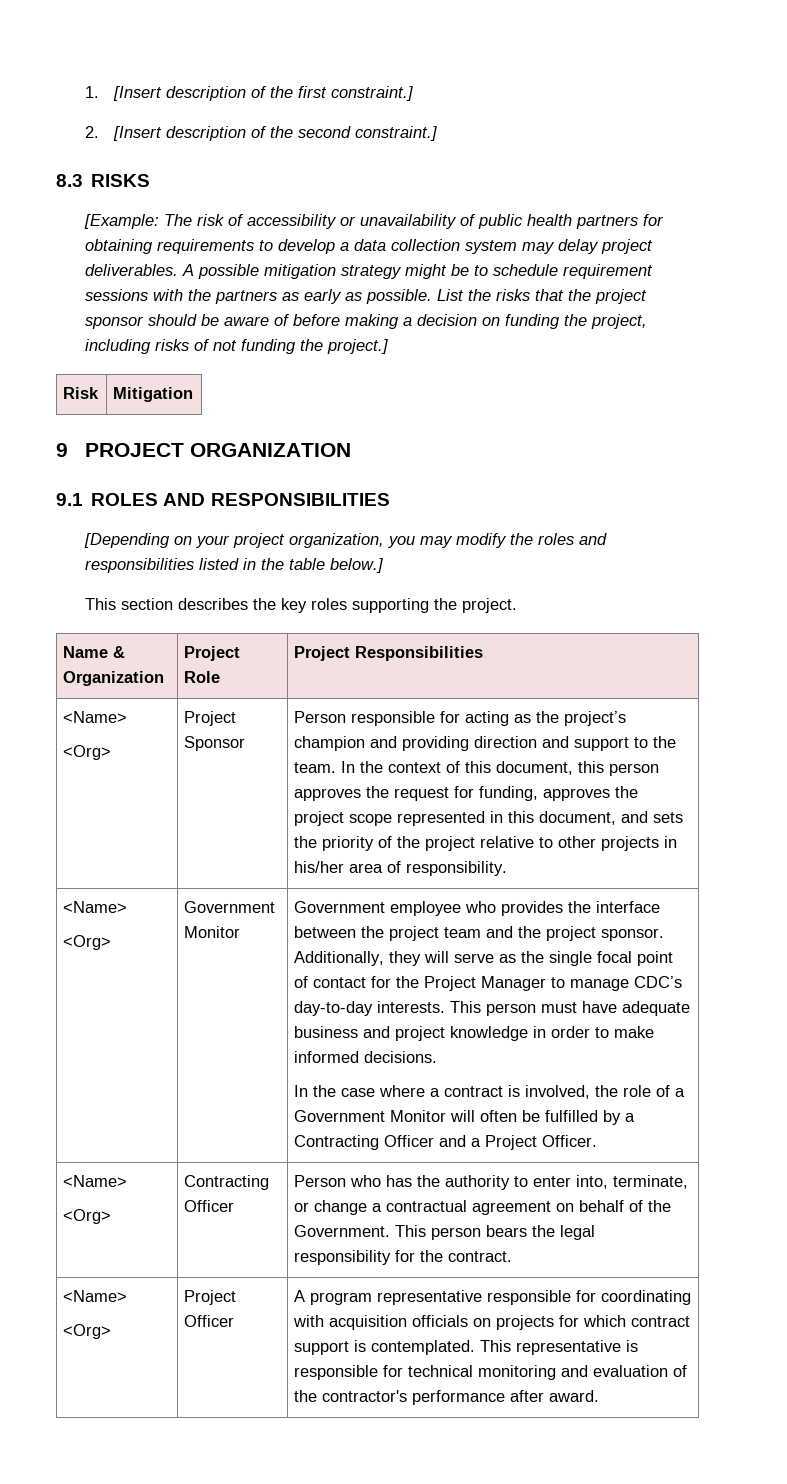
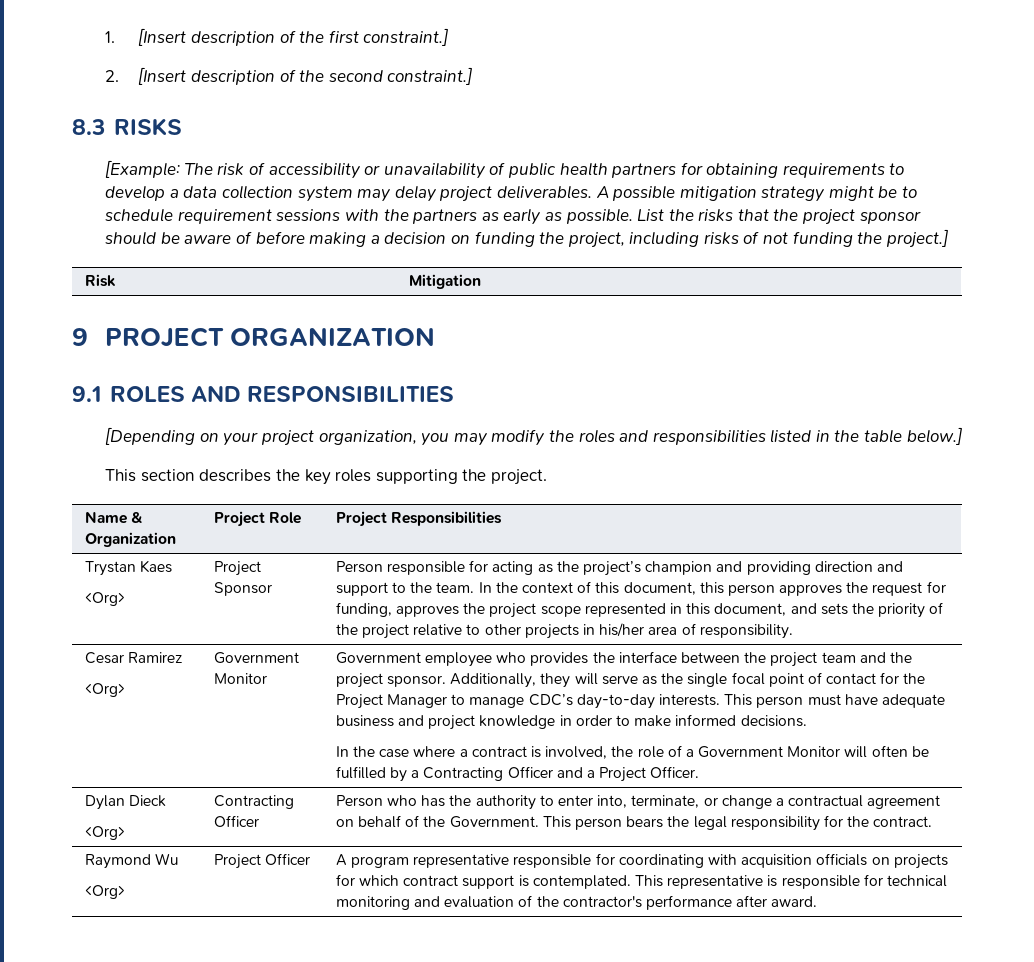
[63,711,128,723] <Name> -> [84,560,173,576] Trystan Kaes
[63,901,128,913] <Name> -> [84,652,183,664] Cesar Ramirez
[63,1175,128,1187] <Name> -> [84,795,167,810] Dylan Dieck
[63,1290,128,1302] <Name> -> [84,853,179,869] Raymond Wu

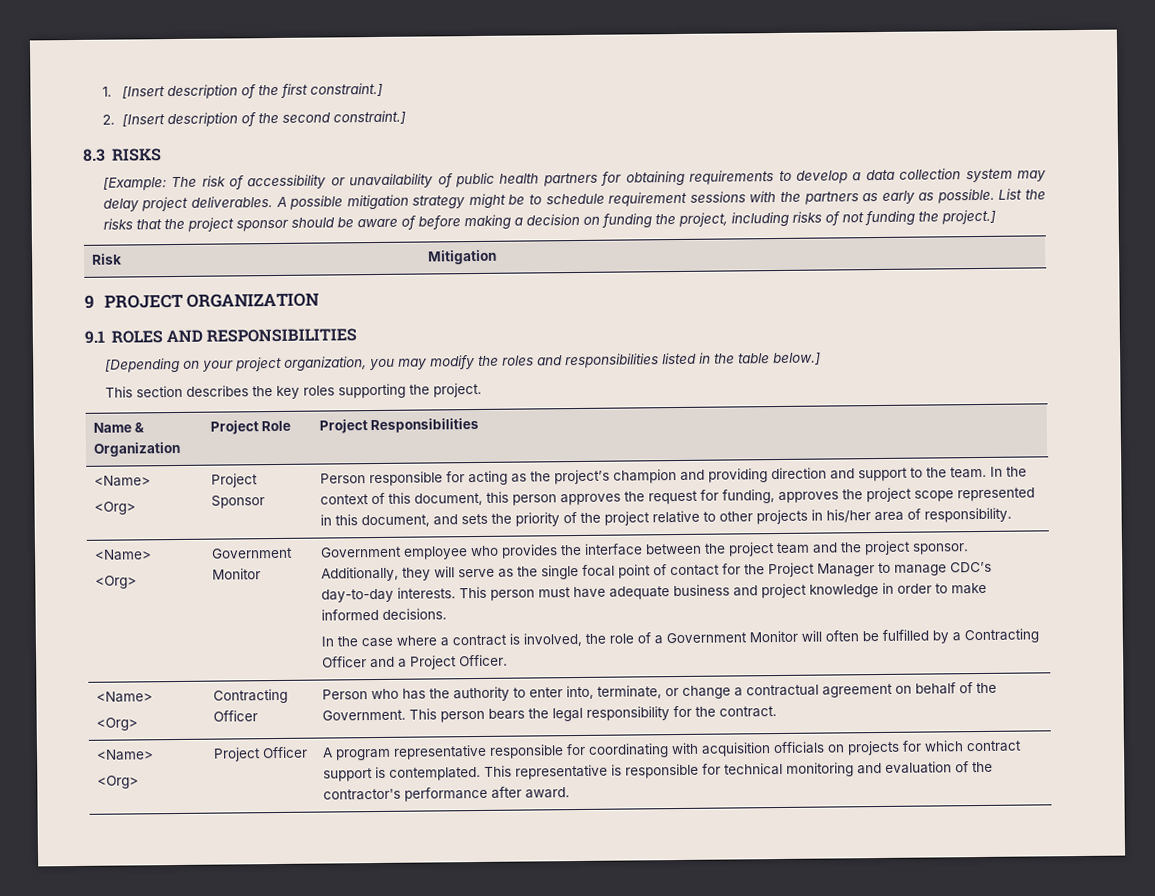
[84,560,173,576] Trystan Kaes -> [93,475,151,487] <Name>
[84,652,183,664] Cesar Ramirez -> [93,549,152,561] <Name>
[84,795,167,810] Dylan Dieck -> [95,691,153,703] <Name>
[84,853,179,869] Raymond Wu -> [95,749,154,761] <Name>

